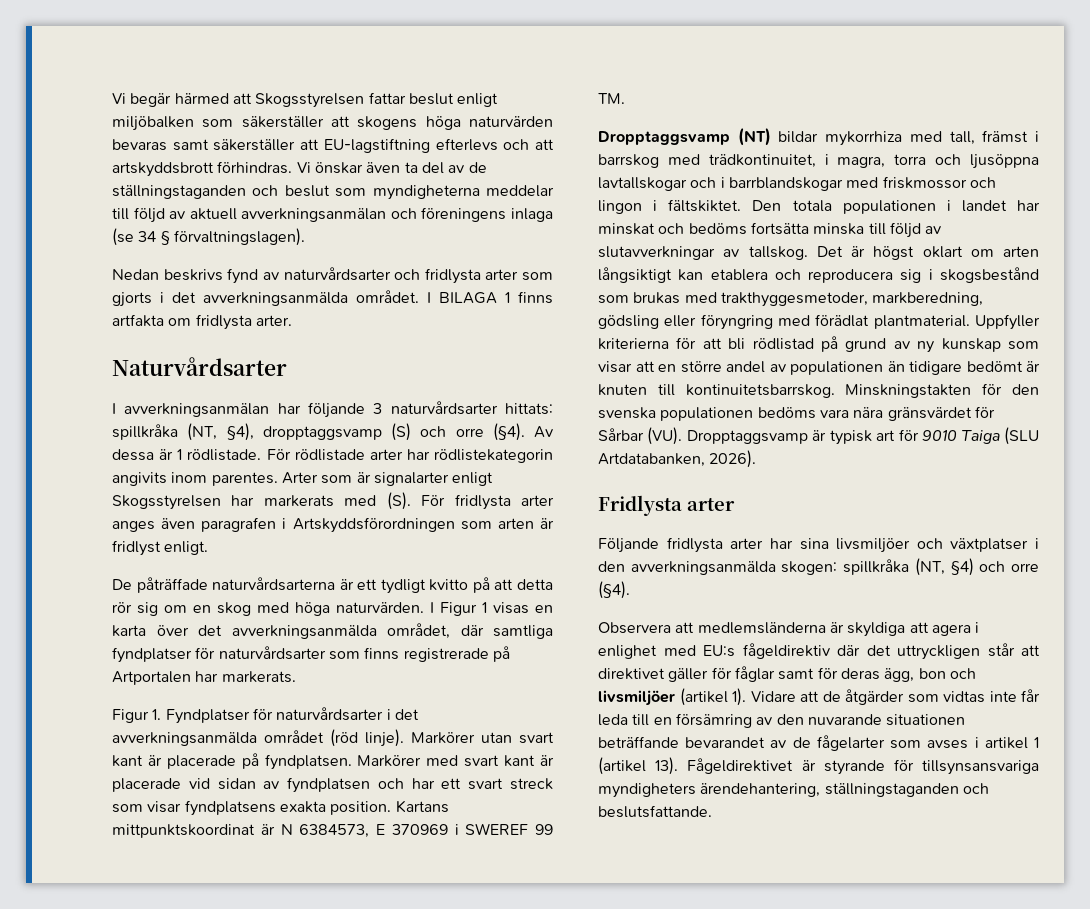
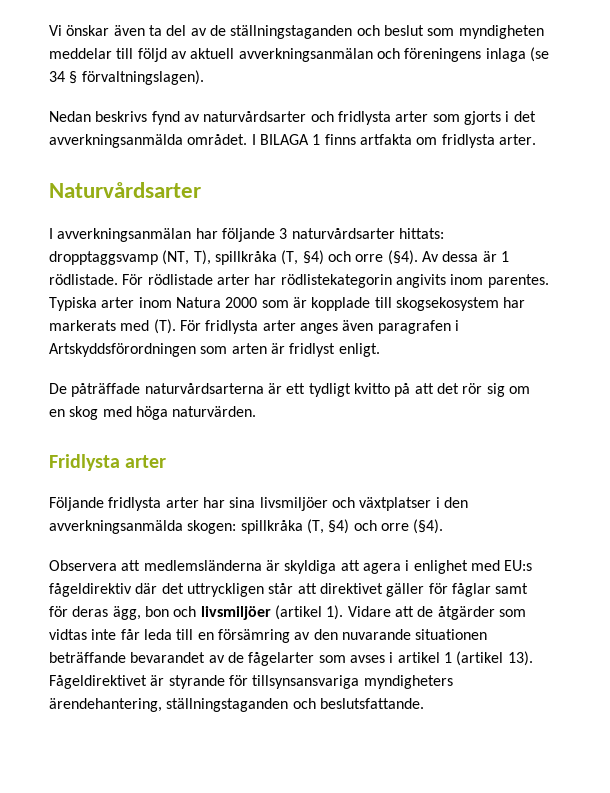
[112,92,499,108] [112,116,553,131] [112,138,554,153] [112,161,311,177] Vi begär härmed att Skogsstyrelsen fattar beslut enligt miljöbalken som säkerställer att skogens höga naturvärden bevaras samt säkerställer att EU-lagstiftning efterlevs och att artskyddsbrott förhindras. Vi -> [49,25,62,36] Vi
[372,185,480,200] myndigheterna -> [458,25,544,39] myndigheten
[112,423,411,441] spillkråka (NT, §4), dropptaggsvamp (S) -> [49,250,324,265] dropptaggsvamp (NT, T), spillkråka (T, §4)
[281,472,494,486] [112,495,221,510] Arter som är signalarter enligt Skogsstyrelsen -> [49,297,499,311] Typiska arter inom Natura 2000 som är kopplade till skogsekosystem
[386,492,411,510] (S). -> [153,319,176,334] (T).
[516,579,553,590] detta -> [436,383,459,394] det
[430,602,553,616] [112,623,553,639] [112,646,510,663] [112,671,296,685] [112,707,419,724] [112,729,554,747] [112,753,555,770] [112,777,553,793] [112,800,449,816] [112,823,553,838] [598,93,625,104] [598,128,1039,146] [598,154,1039,169] [598,176,996,191] [598,199,1040,214] [598,222,942,238] [598,246,1039,260] [598,267,1039,283] [598,292,984,307] [598,314,1040,330] [598,336,1039,353] [598,361,1040,375] [598,383,1039,398] [598,406,995,421] [598,427,1039,445] [598,450,757,468] I Figur 1 visas en karta över det avverkningsanmälda området, där samtliga fyndplatser för naturvårdsarter som finns registrerade på Artportalen har markerats. // Figur 1. Fyndplatser för naturvårdsarter i det avverkningsanmälda området (röd linje). Markörer utan svart kant är placerade på fyndplatsen. Markörer med svart kant är placerade vid sidan av fyndplatsen och har ett svart streck som visar fyndplatsens exakta position. Kartans mittpunktskoordinat är N 6384573, E 370969 i SWEREF 99 TM. // Dropptaggsvamp (NT) bildar mykorrhiza med tall, främst i barrskog med trädkontinuitet, i magra, torra och ljusöppna lavtallskogar och i barrblandskogar med friskmossor och lingon i fältskiktet. Den totala populationen i landet har minskat och bedöms fortsätta minska till följd av slutavverkningar av tallskog. Det är högst oklart om arten långsiktigt kan etablera och reproducera sig i skogsbestånd som brukas med trakthyggesmetoder, markberedning, gödsling eller föryngring med förädlat plantmaterial. Uppfyller kriterierna för att bli rödlistad på grund av ny kunskap som visar att en större andel av populationen än tidigare bedömt är knuten till kontinuitetsbarrskog. Minskningstakten för den svenska populationen bedöms vara nära gränsvärdet för Sårbar (VU). Dropptaggsvamp är typisk art för 9010 Taiga (SLU Artdatabanken, 2026). -> (257, 411) none
[914,558,945,576] (NT, -> [306,519,324,534] (T,

